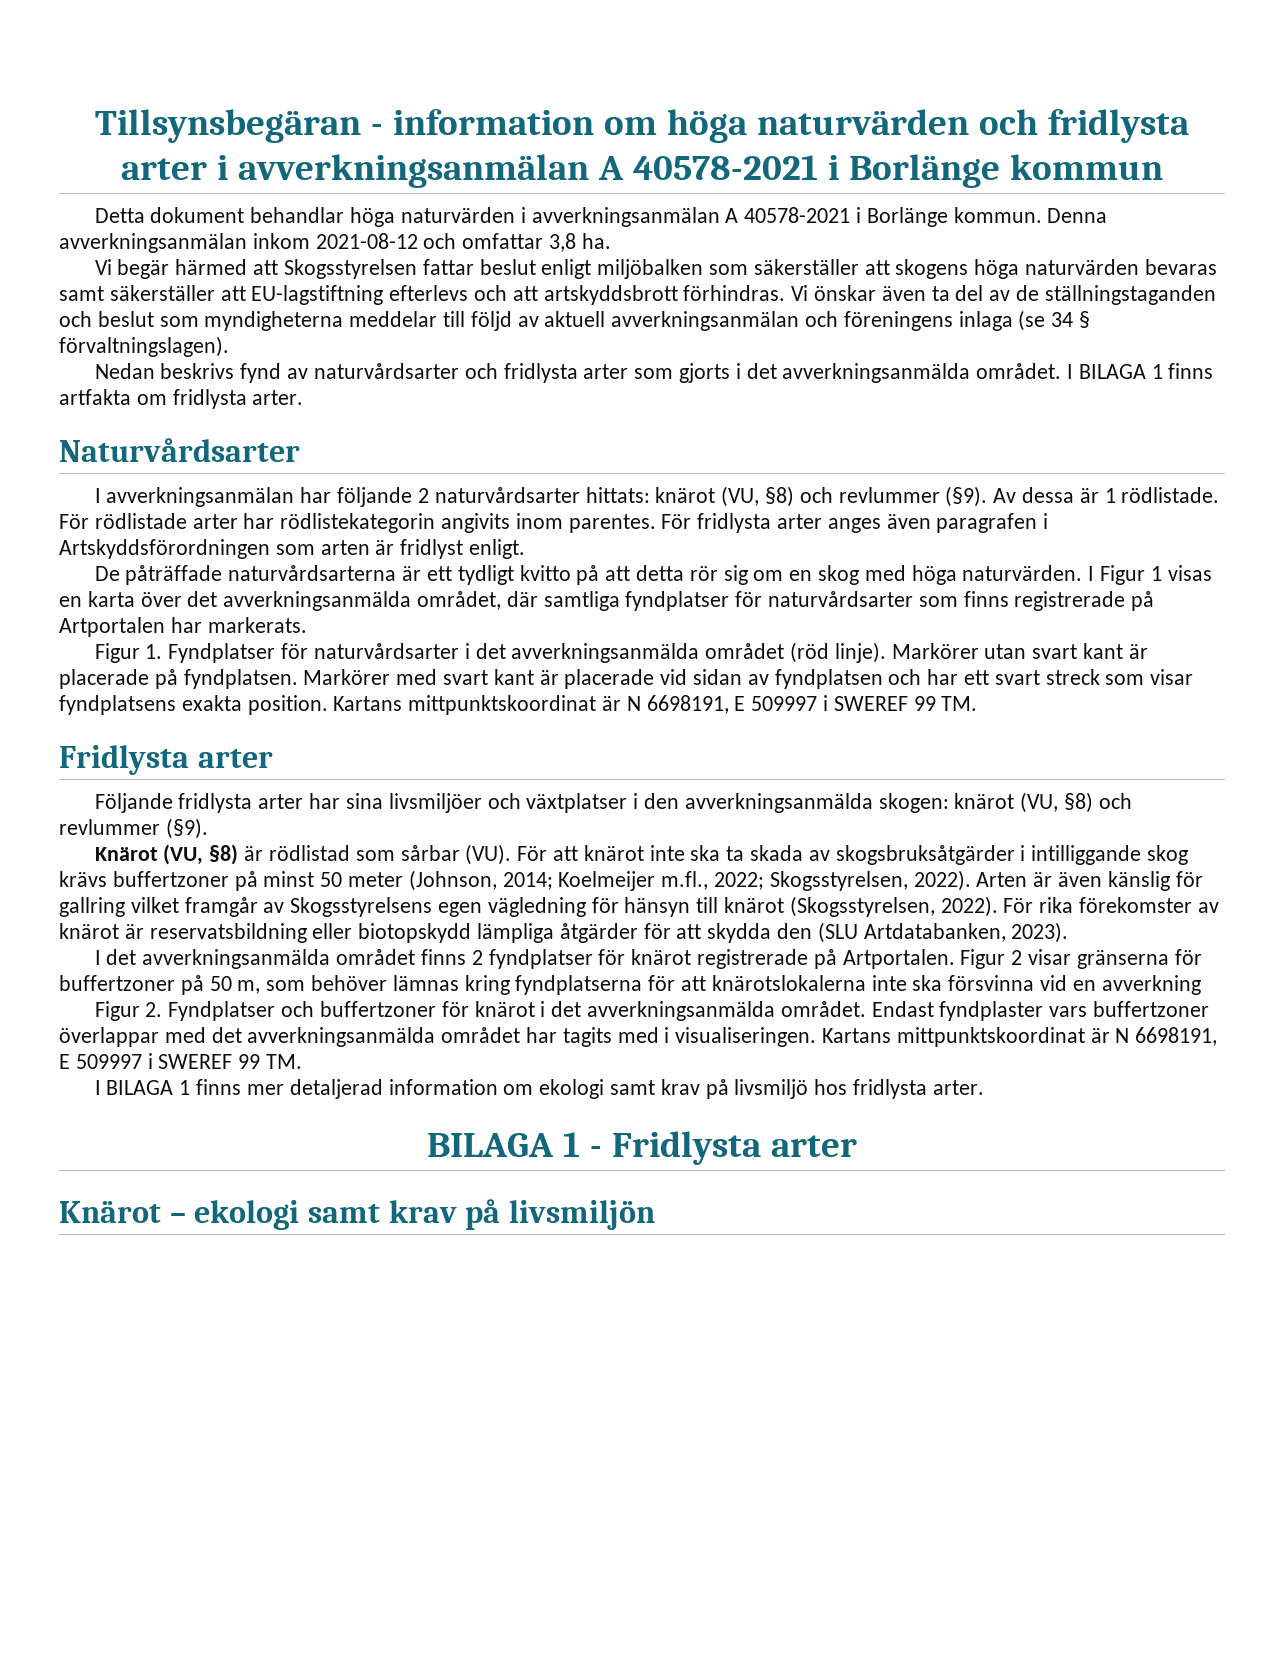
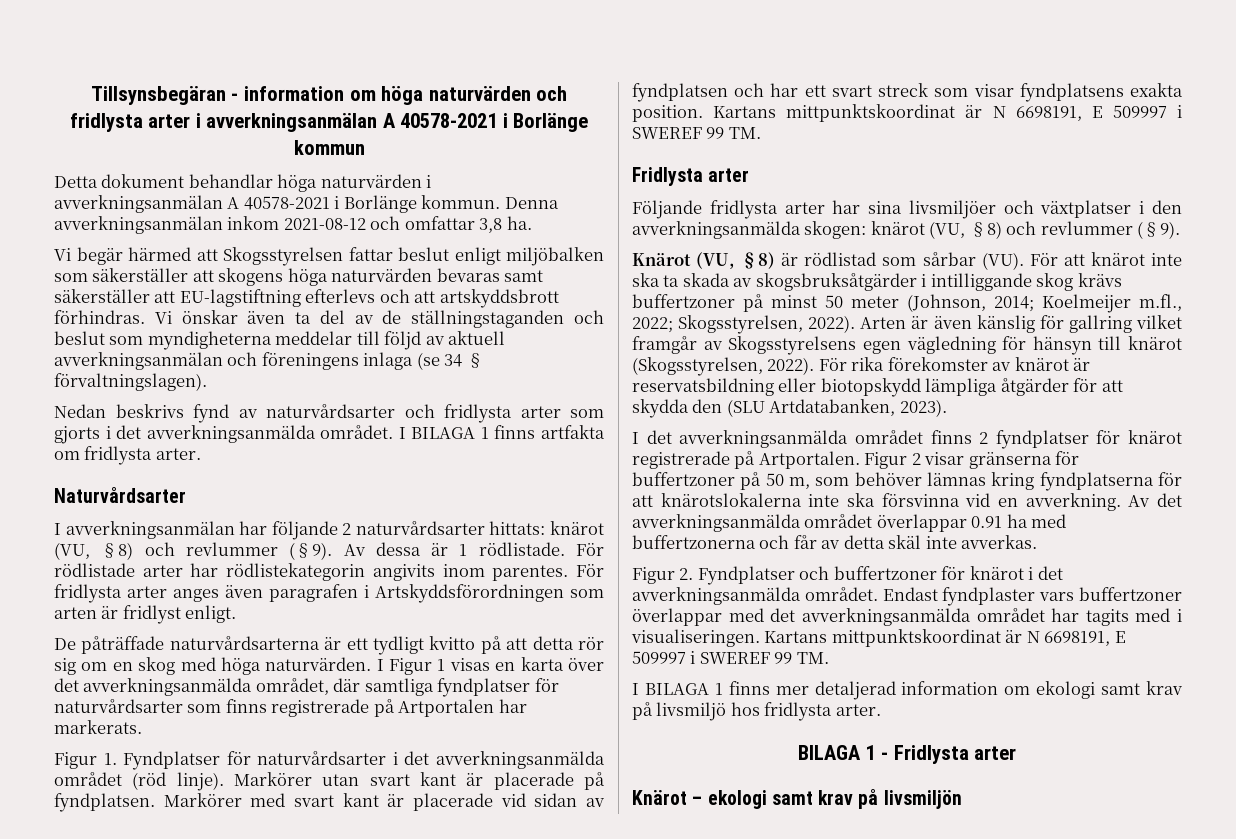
[1101,975,1201,995] avverkning -> [1025,493,1182,511] [632,514,1067,532] [632,535,1038,549] avverkning. Av det avverkningsanmälda området överlappar 0.91 ha med buffertzonerna och får av detta skäl inte avverkas.

